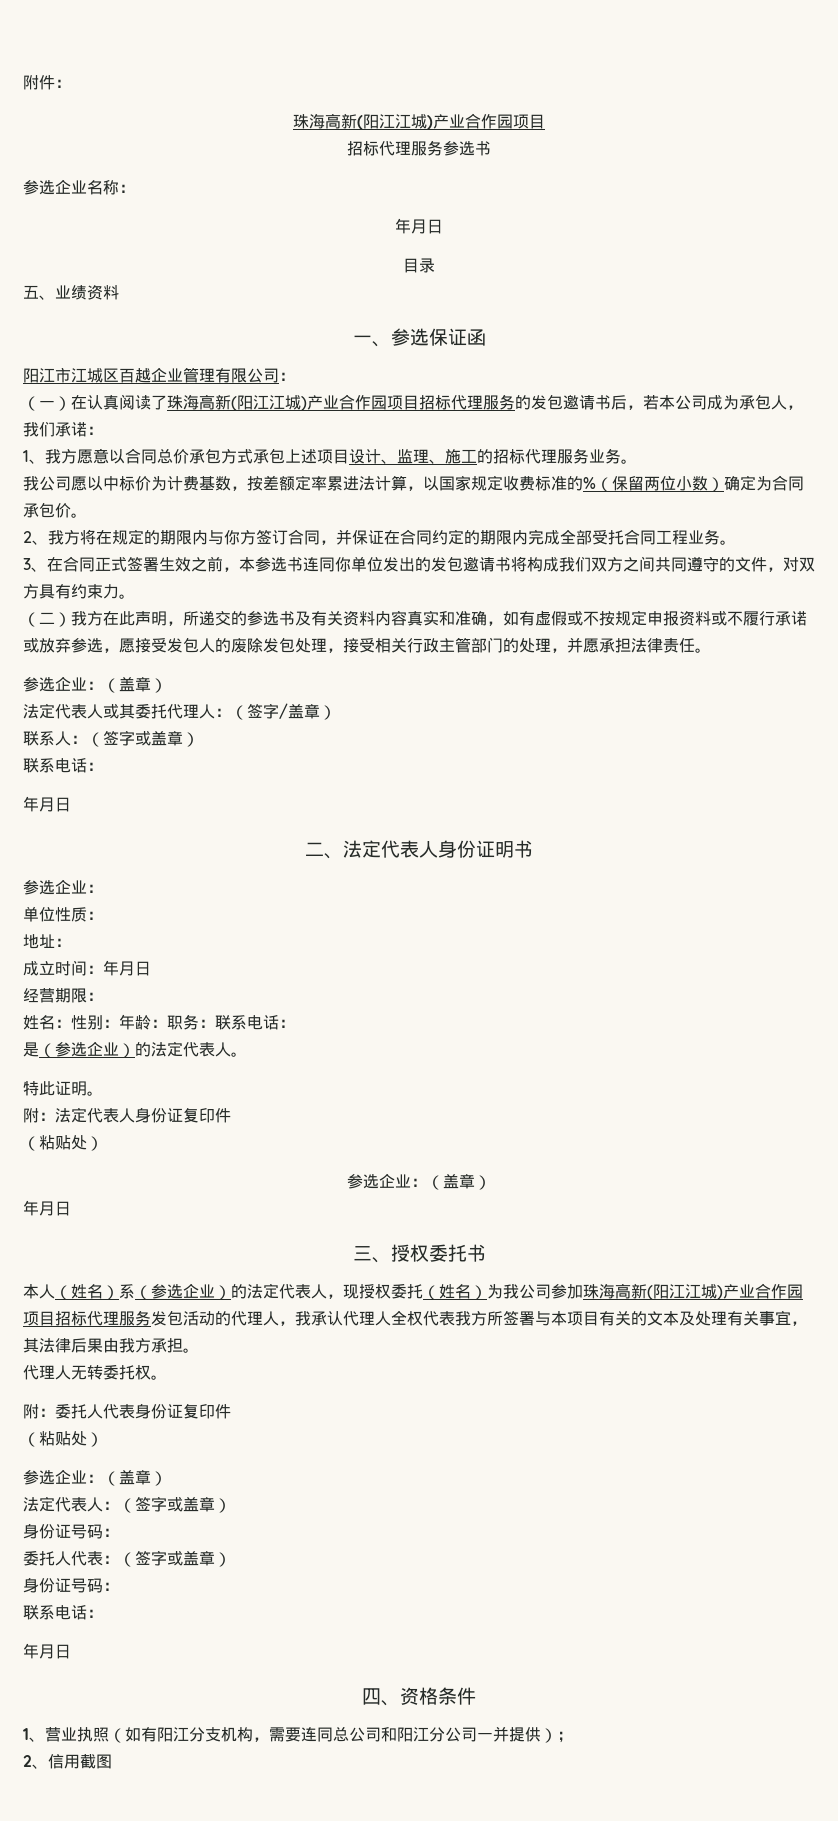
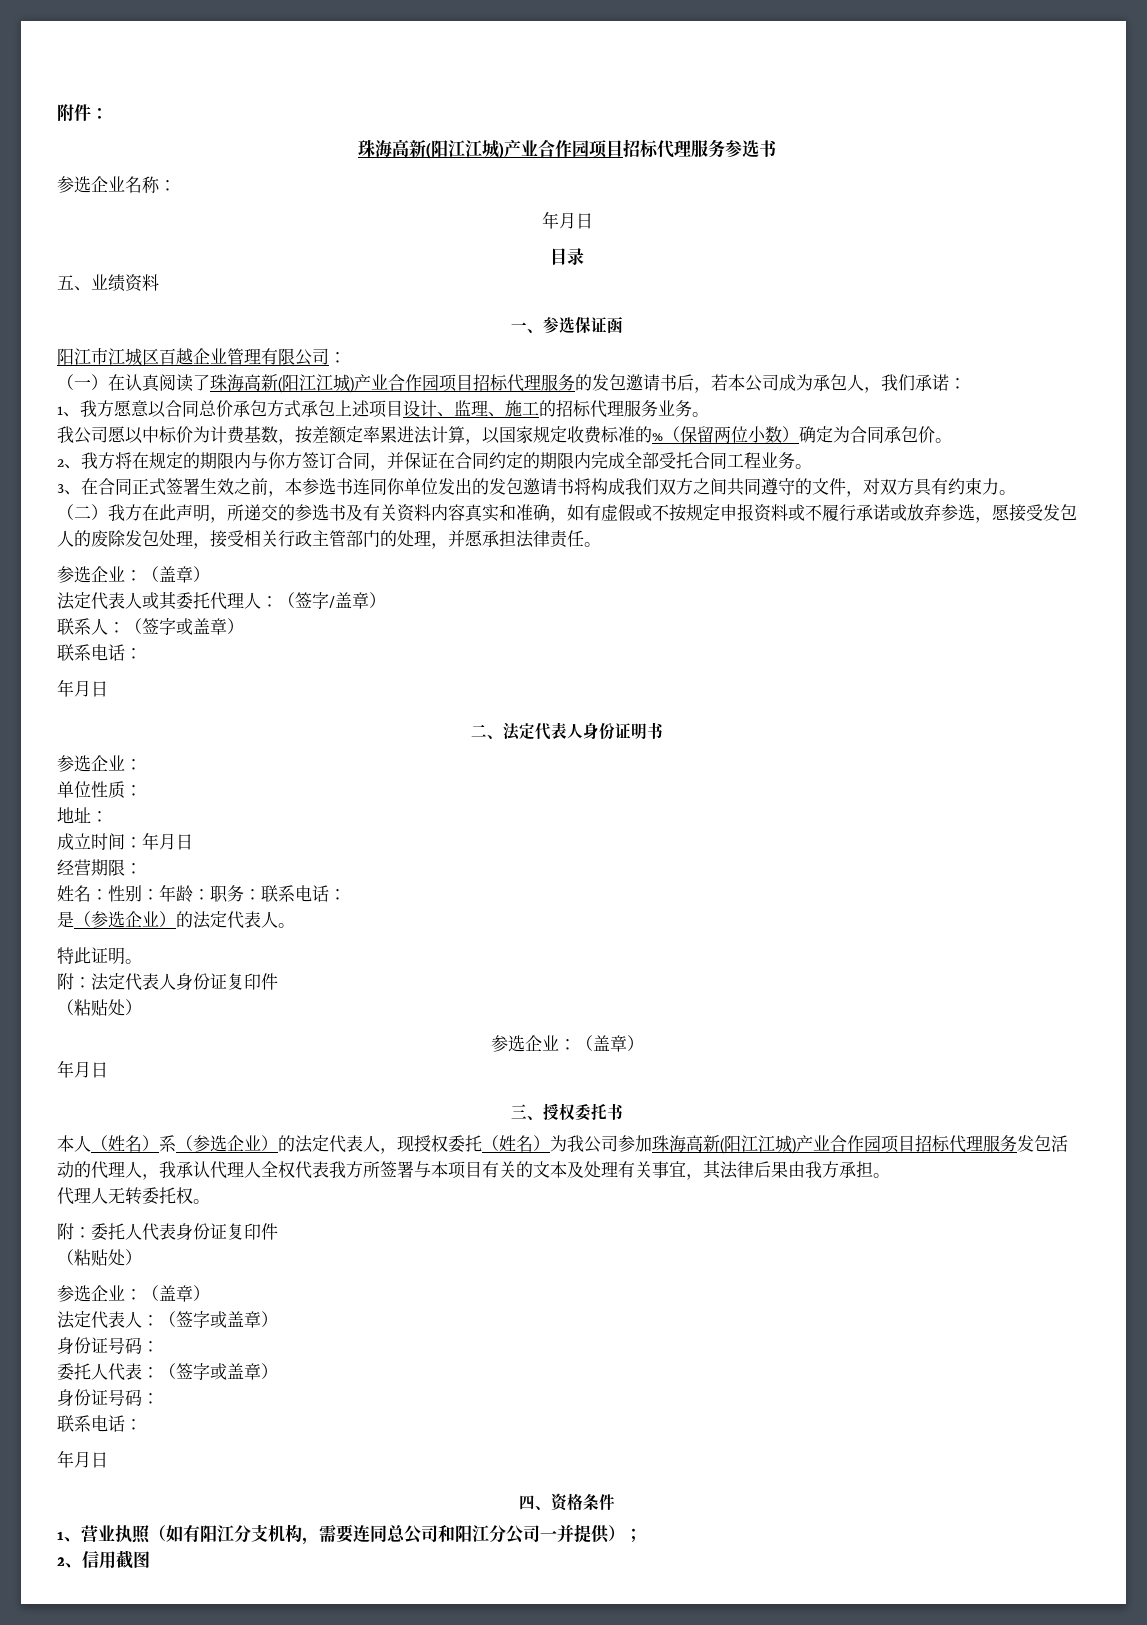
(545, 121) // -> (623, 148) none

